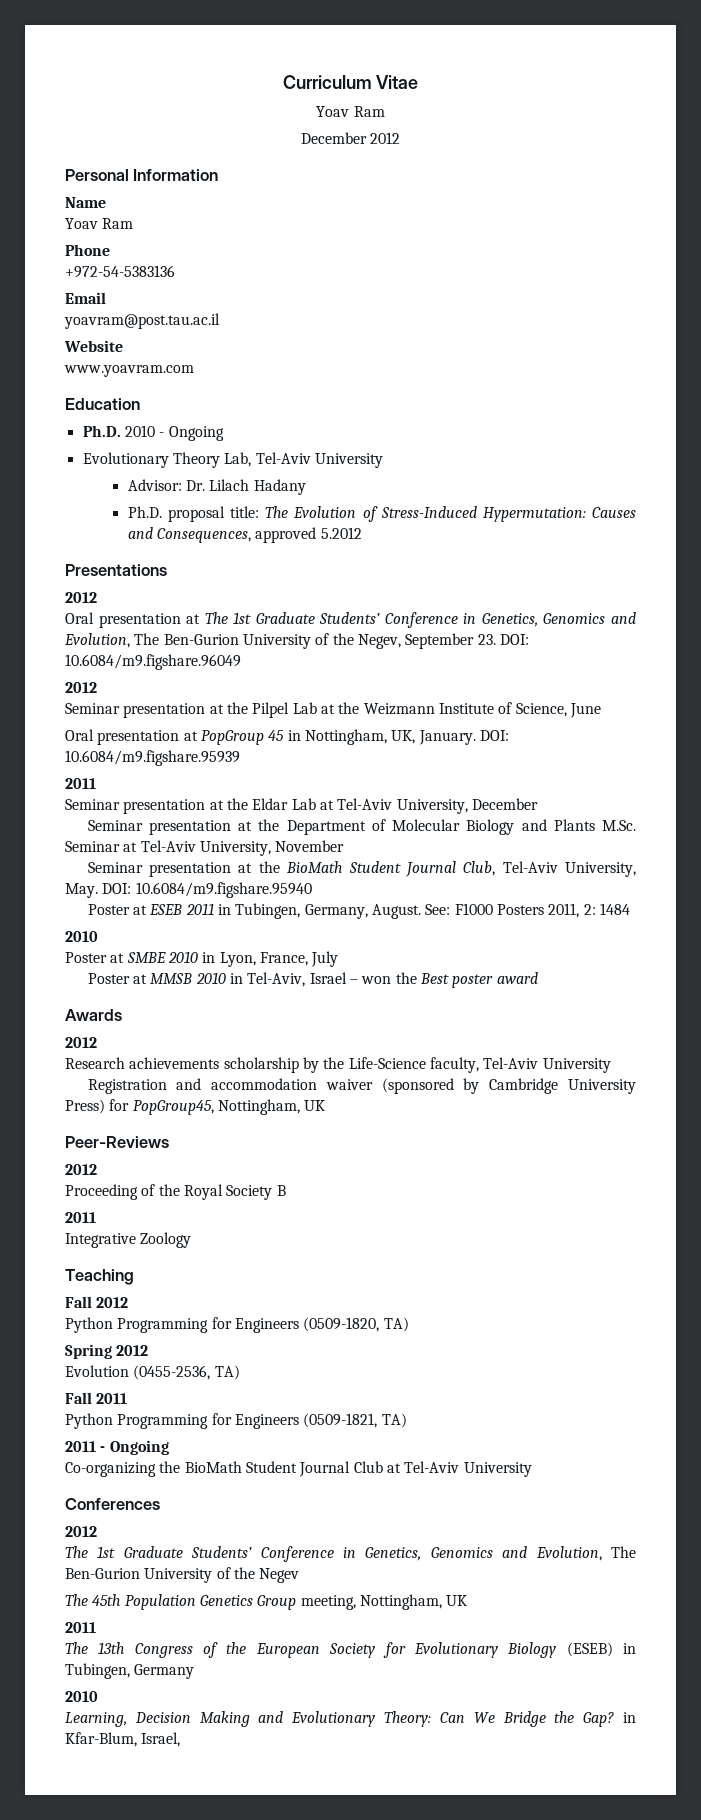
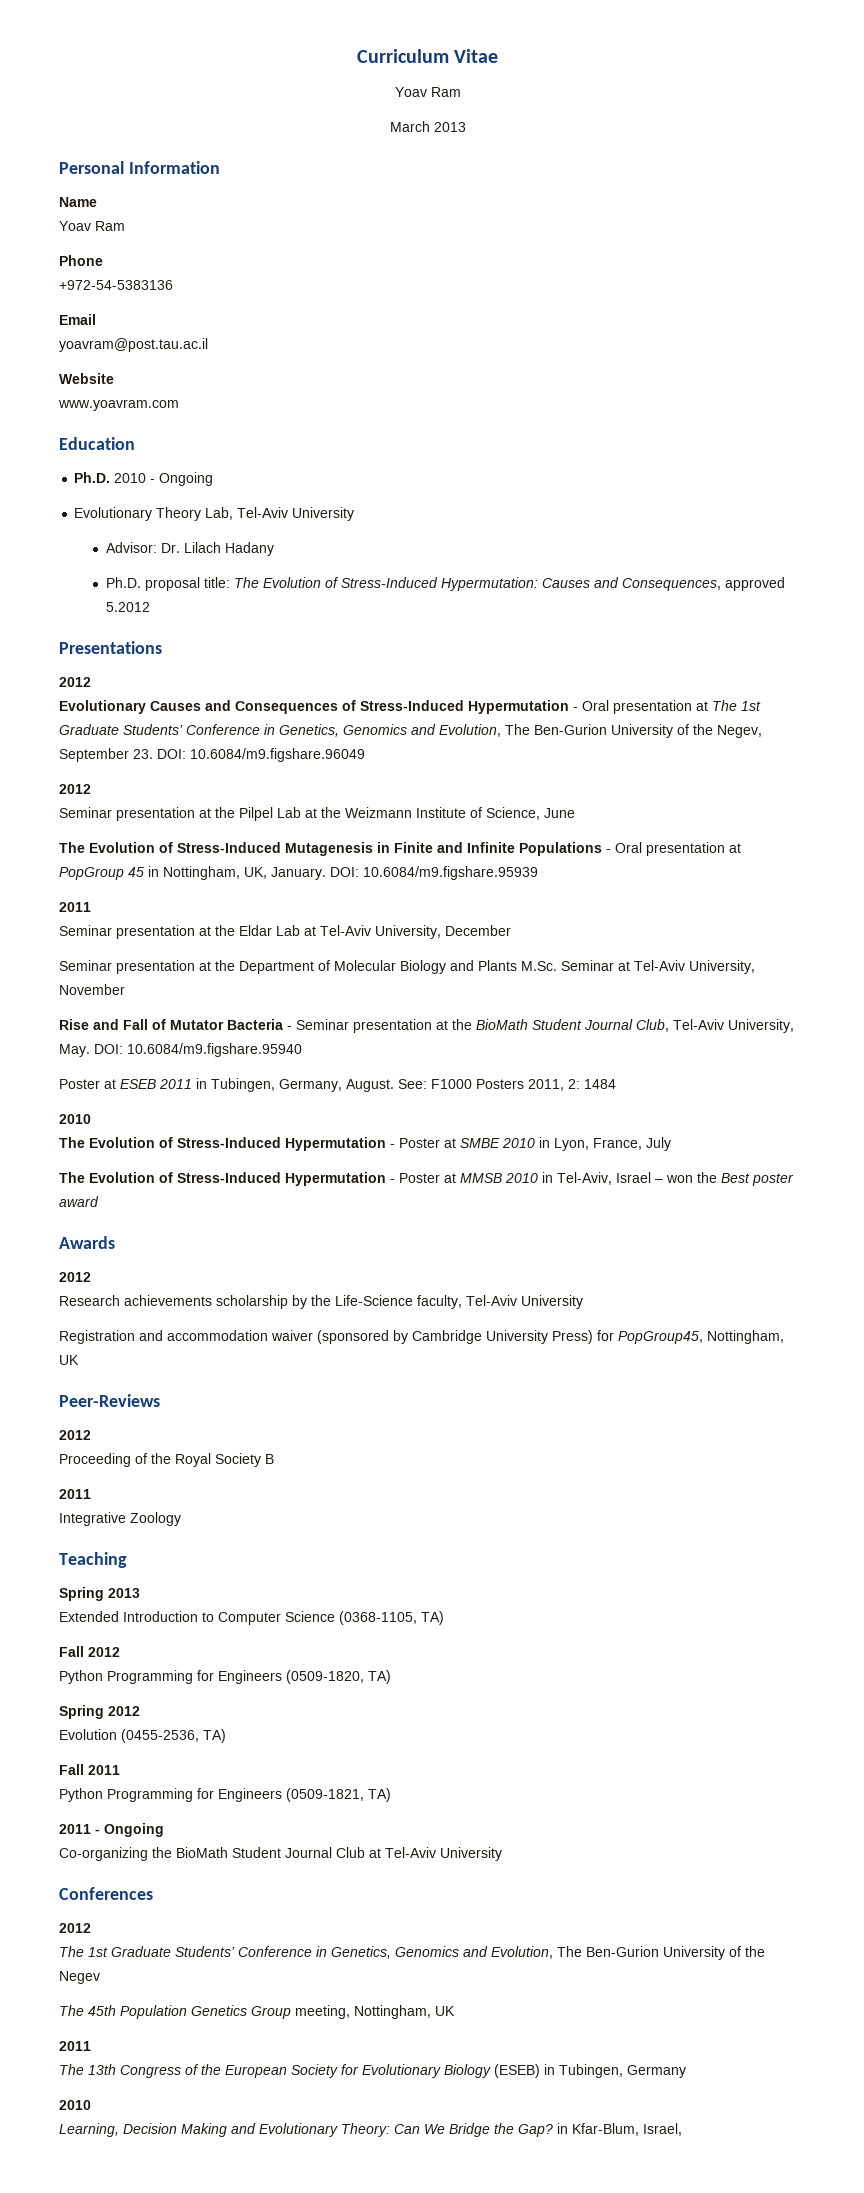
[300,132,401,144] December 2012 -> [389,121,466,132] March 2013
(97, 597) none -> [59,700,578,714] Evolutionary Causes and Consequences of Stress-Induced Hypermutation -
(601, 710) none -> [59,842,611,856] The Evolution of Stress-Induced Mutagenesis in Finite and Infinite Populations -
(345, 846) none -> [59,1019,292,1030] Rise and Fall of Mutator Bacteria -
(98, 936) none -> [59,1137,395,1151] The Evolution of Stress-Induced Hypermutation -
(339, 959) none -> [59,1172,395,1186] The Evolution of Stress-Induced Hypermutation -
(134, 1277) none -> [59,1587,140,1601] [59,1611,444,1625] // Spring 2013 // Extended Introduction to Computer Science (0368-1105, TA)

